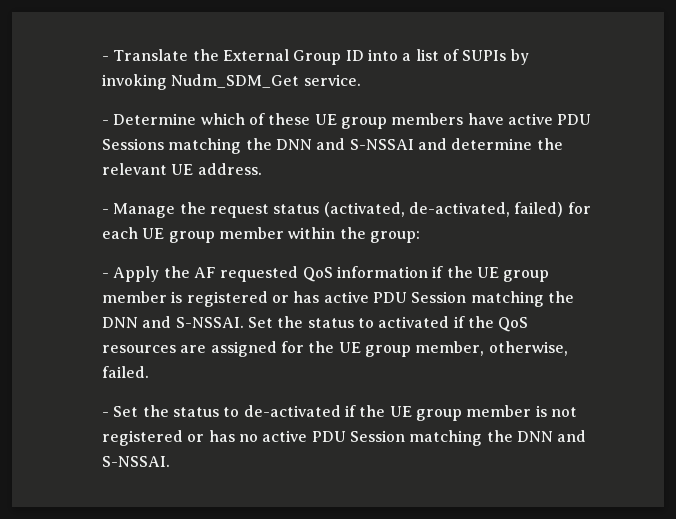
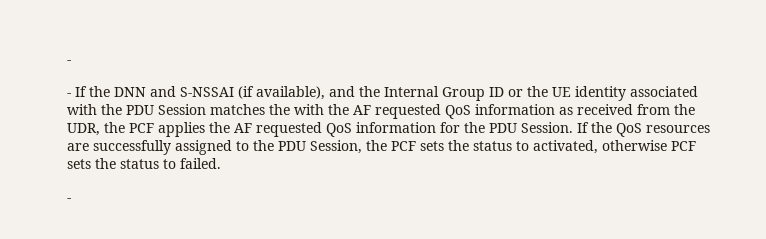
[102,49,529,65] [102,74,361,90] [102,113,592,129] [102,138,563,154] [102,163,262,175] [102,202,591,218] [102,227,420,243] [102,266,550,282] [102,291,574,307] [102,316,529,332] [102,341,568,357] [102,366,150,378] [102,405,577,421] [102,430,587,446] [102,456,171,467] - Translate the External Group ID into a list of SUPIs by invoking Nudm_SDM_Get service. // - Determine which of these UE group members have active PDU Sessions matching the DNN and S-NSSAI and determine the relevant UE address. // - Manage the request status (activated, de-activated, failed) for each UE group member within the group: // - Apply the AF requested QoS information if the UE group member is registered or has active PDU Session matching the DNN and S-NSSAI. Set the status to activated if the QoS resources are assigned for the UE group member, otherwise, failed. // - Set the status to de-activated if the UE group member is not registered or has no active PDU Session matching the DNN and S-NSSAI. -> [67,60,72,64] [67,86,699,101] [67,104,696,119] [67,122,711,137] [67,140,697,155] [67,158,222,169] [67,198,72,202] - // - If the DNN and S-NSSAI (if available), and the Internal Group ID or the UE identity associated with the PDU Session matches the with the AF requested QoS information as received from the UDR, the PCF applies the AF requested QoS information for the PDU Session. If the QoS resources are successfully assigned to the PDU Session, the PCF sets the status to activated, otherwise PCF sets the status to failed. // -

